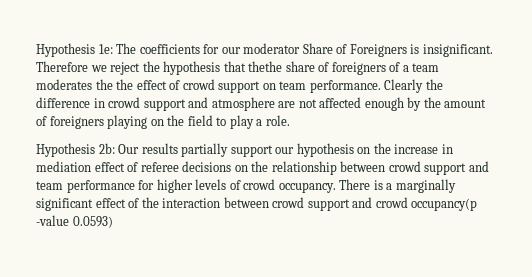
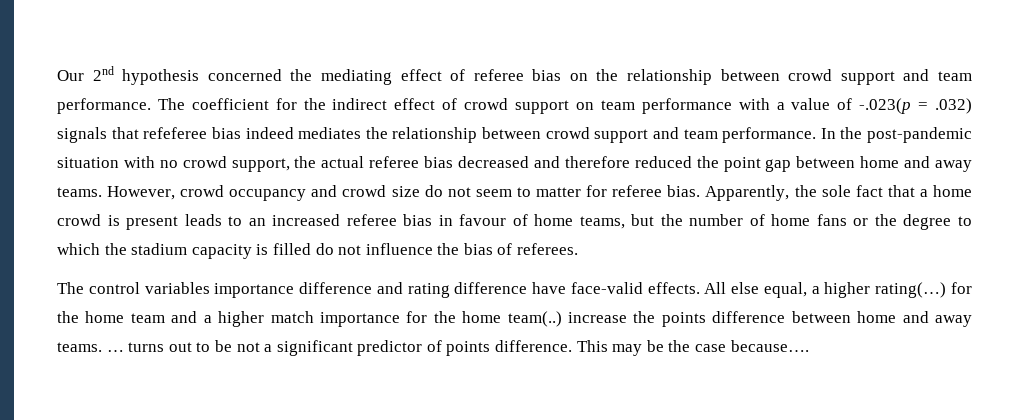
[36,43,493,57] [36,61,440,75] [36,79,443,93] [36,97,487,111] [36,115,290,129] [36,143,453,157] [36,161,91,172] Hypothesis 1e: The coefficients for our moderator Share of Foreigners is insignificant. Therefore we reject the hypothesis that thethe share of foreigners of a team moderates the the effect of crowd support on team performance. Clearly the difference in crowd support and atmosphere are not affected enough by the amount of foreigners playing on the field to play a role. // Hypothesis 2b: Our results partially support our hypothesis on the increase in mediation -> [57,66,392,85] Our 2nd hypothesis concerned the mediating
[182,161,232,172] decisions -> [532,69,562,81] bias
[66,179,456,193] [36,197,478,211] [36,215,113,228] performance for higher levels of crowd occupancy. There is a marginally significant effect of the interaction between crowd support and crowd occupancy(p -value 0.0593) -> [57,98,973,114] [57,127,972,143] [57,156,973,172] [57,185,972,201] [57,214,972,230] [57,243,579,259] [57,282,972,298] [57,311,973,327] [57,340,809,356] performance. The coefficient for the indirect effect of crowd support on team performance with a value of -.023(p = .032) signals that refeferee bias indeed mediates the relationship between crowd support and team performance. In the post-pandemic situation with no crowd support, the actual referee bias decreased and therefore reduced the point gap between home and away teams. However, crowd occupancy and crowd size do not seem to matter for referee bias. Apparently, the sole fact that a home crowd is present leads to an increased referee bias in favour of home teams, but the number of home fans or the degree to which the stadium capacity is filled do not influence the bias of referees. // The control variables importance difference and rating difference have face-valid effects. All else equal, a higher rating(…) for the home team and a higher match importance for the home team(..) increase the points difference between home and away teams. … turns out to be not a significant predictor of points difference. This may be the case because….

